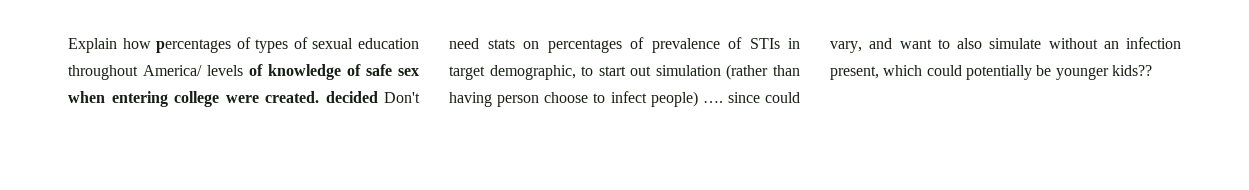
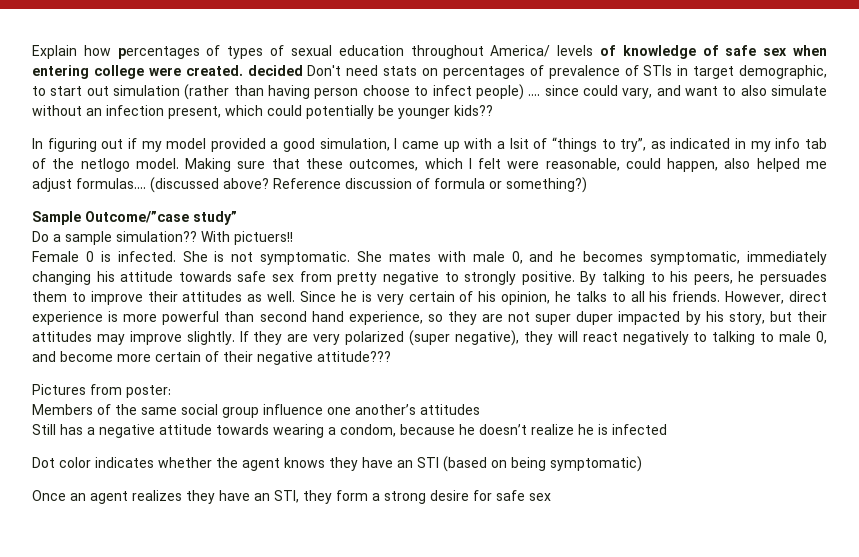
(1152, 70) none -> [32,137,827,152] [32,158,828,172] [32,177,587,193] [32,211,237,225] [32,231,293,245] [32,251,827,265] [32,271,827,285] [32,291,828,305] [32,311,827,325] [32,330,828,346] [32,351,391,365] [32,384,171,398] [32,404,480,418] [32,424,667,438] [32,456,642,472] [32,490,551,504] // In figuring out if my model provided a good simulation, I came up with a lsit of “things to try”, as indicated in my info tab of the netlogo model. Making sure that these outcomes, which I felt were reasonable, could happen, also helped me adjust formulas…. (discussed above? Reference discussion of formula or something?) // Sample Outcome/”case study” // Do a sample simulation?? With pictuers!! // Female 0 is infected. She is not symptomatic. She mates with male 0, and he becomes symptomatic, immediately changing his attitude towards safe sex from pretty negative to strongly positive. By talking to his peers, he persuades them to improve their attitudes as well. Since he is very certain of his opinion, he talks to all his friends. However, direct experience is more powerful than second hand experience, so they are not super duper impacted by his story, but their attitudes may improve slightly. If they are very polarized (super negative), they will react negatively to talking to male 0, and become more certain of their negative attitude??? // Pictures from poster: // Members of the same social group influence one another’s attitudes // Still has a negative attitude towards wearing a condom, because he doesn’t realize he is infected // Dot color indicates whether the agent knows they have an STI (based on being symptomatic) // Once an agent realizes they have an STI, they form a strong desire for safe sex

